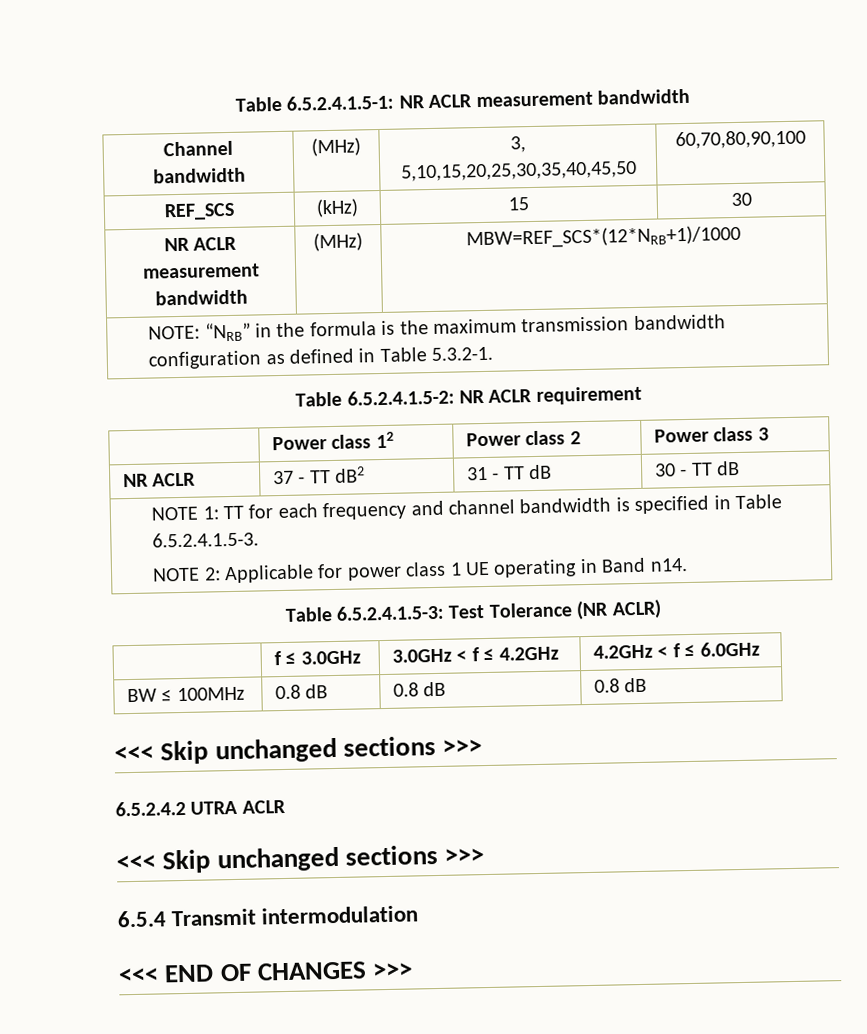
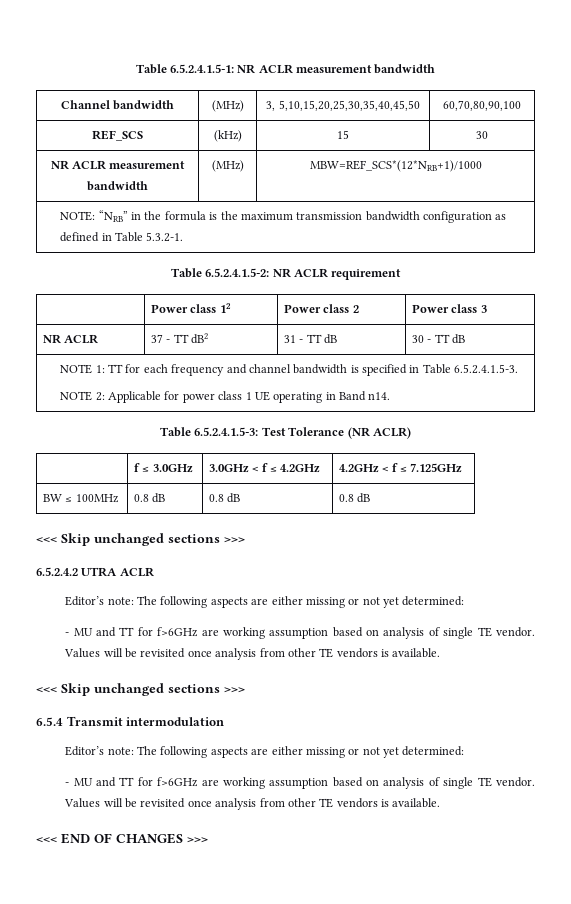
[699,641,760,657] 6.0GHz -> [410,463,463,473] 7.125GHz
(286, 806) none -> [65,596,465,608] [65,627,535,639] [64,648,441,660] // Editor’s note: The following aspects are either missing or not yet determined: // - MU and TT for f>6GHz are working assumption based on analysis of single TE vendor. Values will be revisited once analysis from other TE vendors is available.
(419, 915) none -> [65,746,465,758] [65,777,535,789] [64,798,441,810] // Editor’s note: The following aspects are either missing or not yet determined: // - MU and TT for f>6GHz are working assumption based on analysis of single TE vendor. Values will be revisited once analysis from other TE vendors is available.

